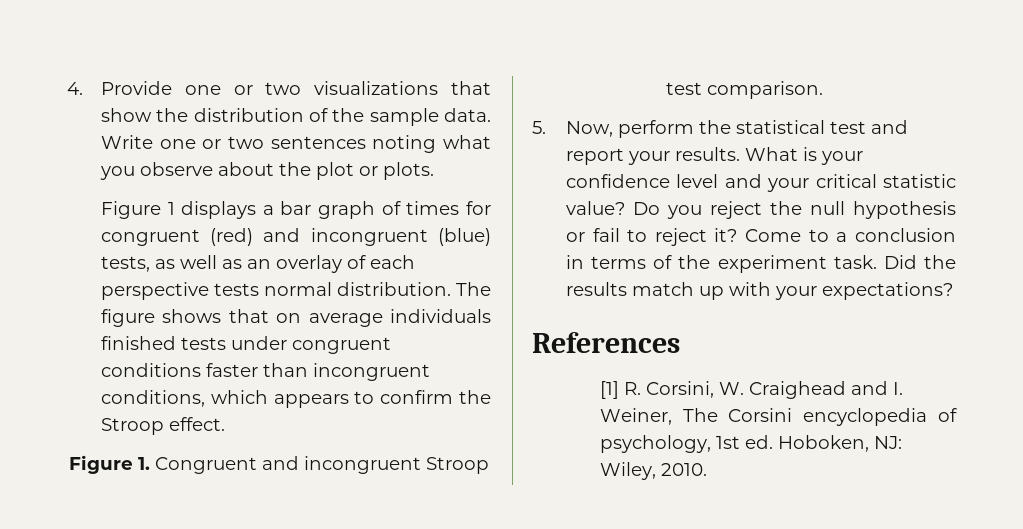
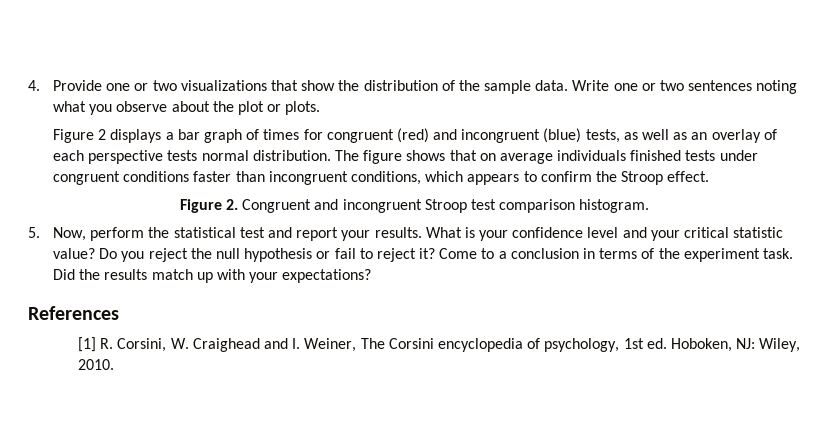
[167,202,175,215] 1 -> [98,129,107,140] 2
[138,457,150,470] 1. -> [225,199,238,210] 2.
[706,81,823,99] comparison. -> [499,199,650,213] comparison histogram.

